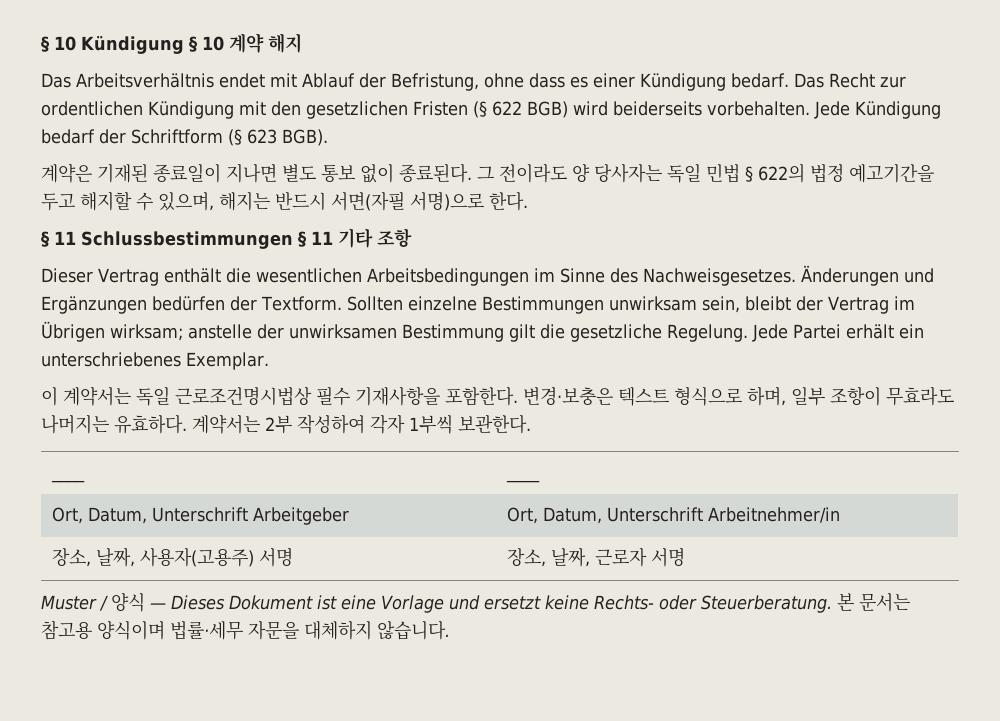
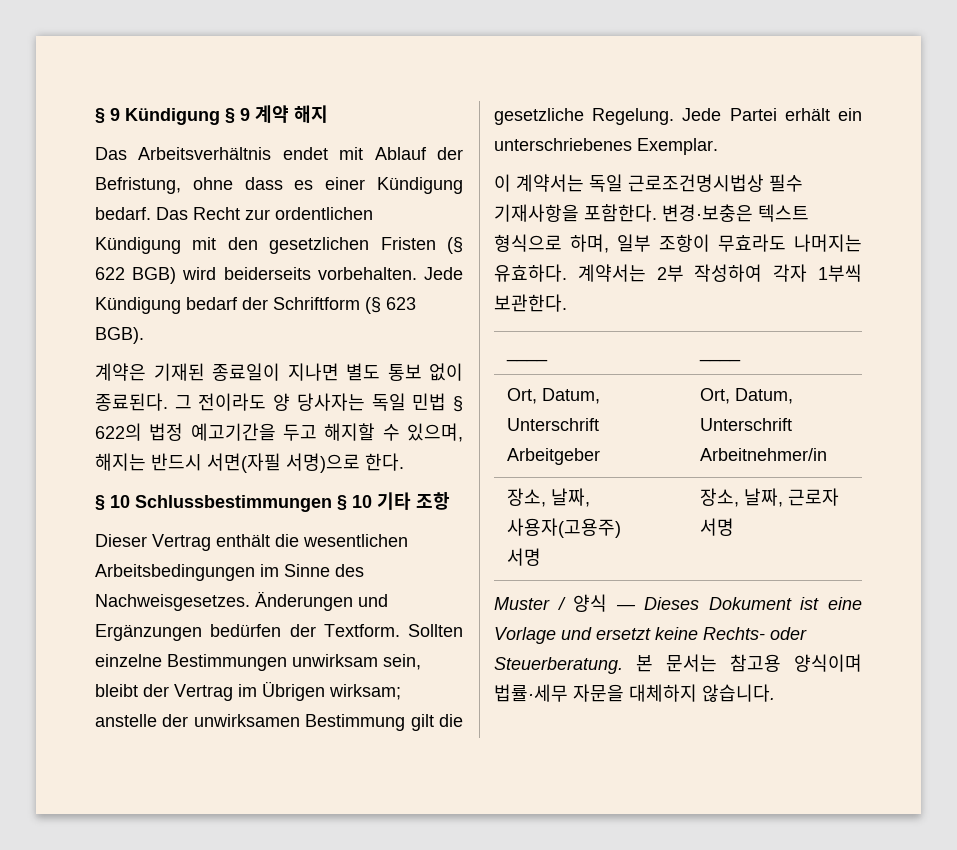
[41,36,76,52] § 10 -> [95,108,120,123] § 9
[202,36,224,51] 10 -> [240,108,250,121] 9
[54,231,76,245] 11 -> [110,495,130,508] 10
[311,231,333,245] 11 -> [352,495,372,508] 10

